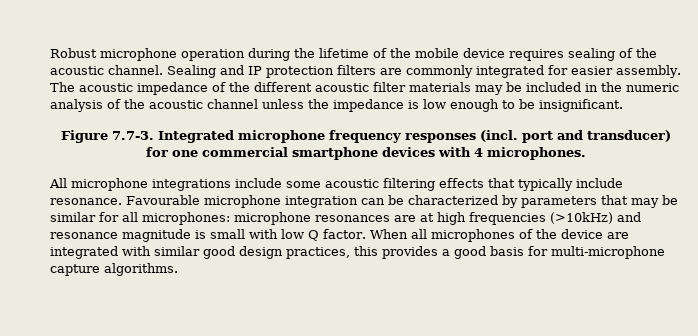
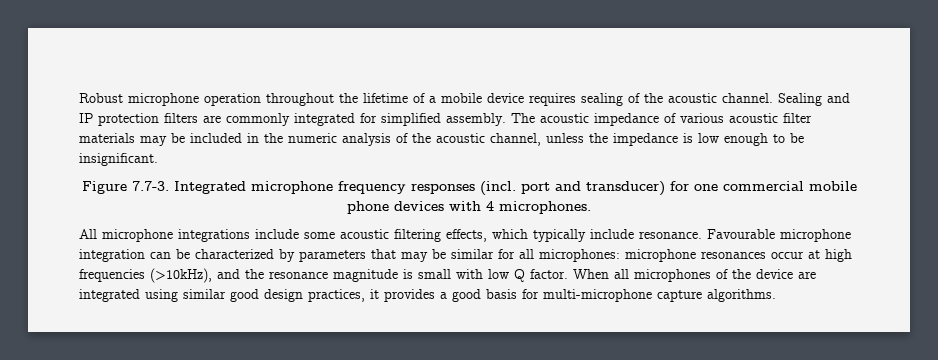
[248,48,290,61] during -> [266,93,334,106] throughout
[390,48,411,58] the -> [429,96,436,103] a
[571,66,613,75] easier -> [381,113,441,126] simplified
[229,82,312,92] the different -> [680,113,724,123] various
[207,99,258,109] channel -> [490,133,541,146] channel,
[291,147,378,160] smartphone -> [808,181,857,191] [347,201,389,214] mobile phone
[439,178,515,188] effects that -> [446,229,528,242] effects, which
[394,215,416,222] are -> [771,251,804,259] occur
[550,212,641,224] (>10kHz) and -> [150,268,264,283] (>10kHz), and the
[122,246,151,256] with -> [145,289,178,302] using
[354,246,378,256] this -> [370,289,379,299] it

